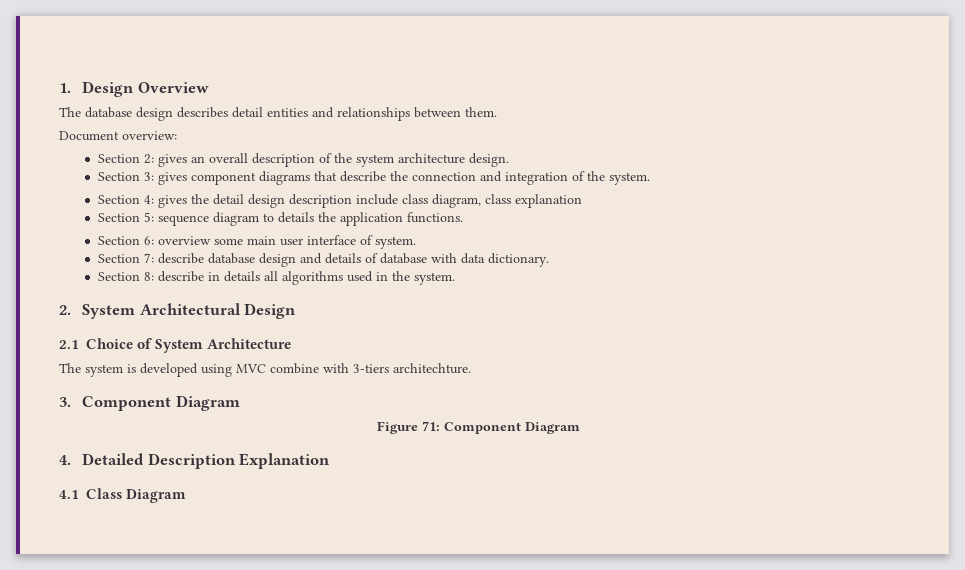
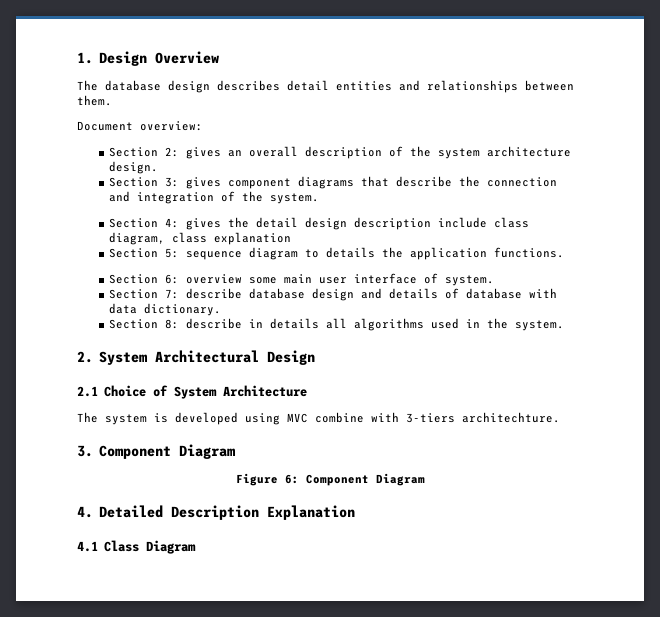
[422,421,440,431] 71: -> [284,474,299,484] 6:

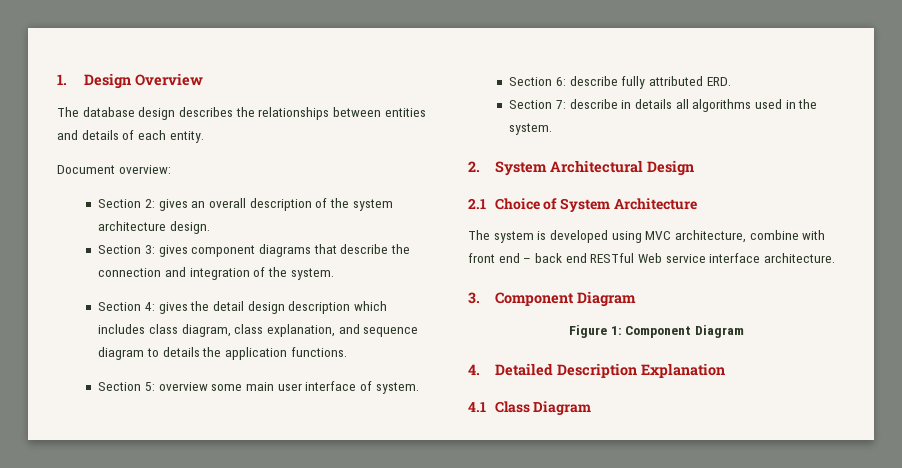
[287,80,574,93] [77,95,112,106] detail entities and relationships between them. -> [235,107,426,120] [57,130,204,143] the relationships between entities and details of each entity.
[438,217,488,228] include -> [353,301,387,311] [98,324,146,334] which includes
[214,232,292,245] [109,248,180,258] explanation // Section 5: -> [266,324,360,337] explanation, and
[165,274,180,284] 6: -> [144,382,155,391] 5:
[165,288,558,301] [109,303,222,316] [109,319,180,329] 7: describe database design and details of database with data dictionary. // Section 8: -> [555,76,731,89] [509,100,566,109] 6: describe fully attributed ERD. // Section 7:
(308, 418) none -> [674,230,746,243] architecture,
[406,412,560,423] 3-tiers architechture. -> [468,253,835,263] front end – back end RESTful Web service interface architecture.
[284,474,299,484] 6: -> [610,326,622,335] 1:

